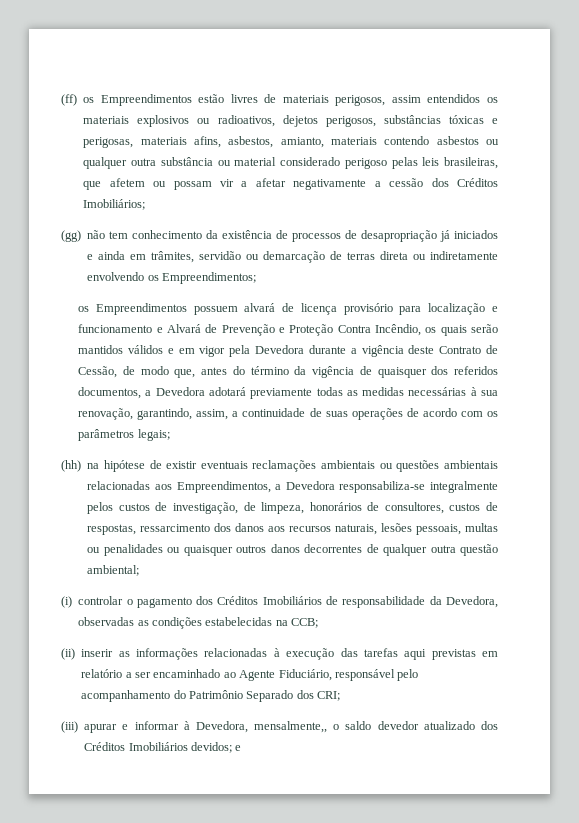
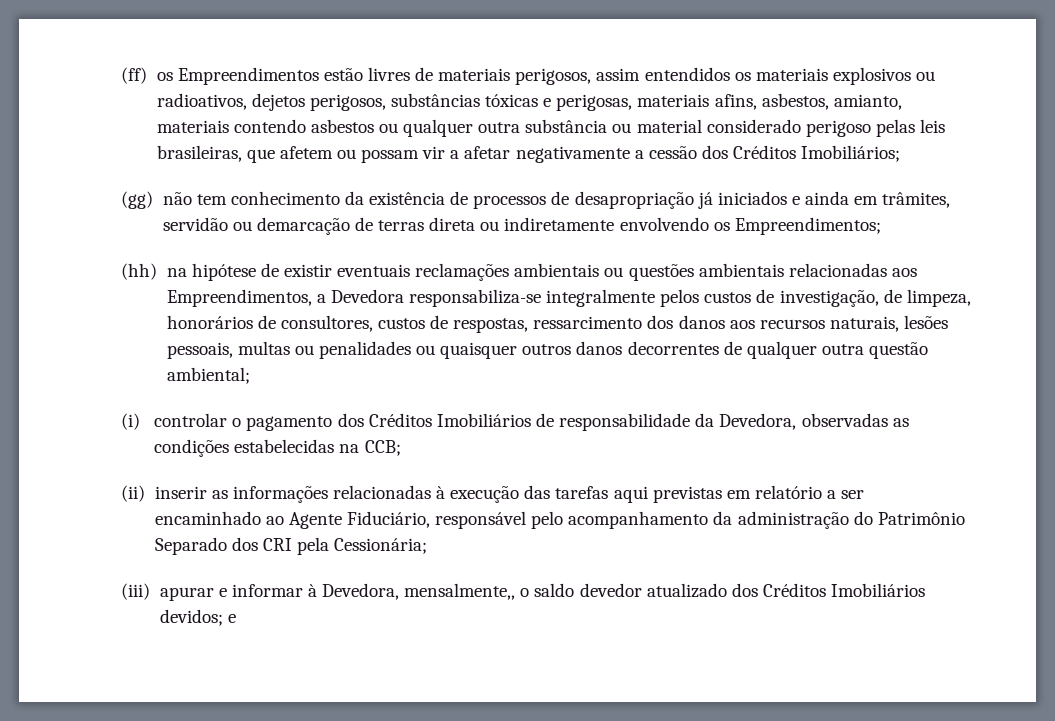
[78,303,499,315] [78,324,499,336] [78,345,498,357] [78,366,499,378] [78,387,499,399] [78,408,498,420] [78,429,170,441] // os Empreendimentos possuem alvará de licença provisório para localização e funcionamento e Alvará de Prevenção e Proteção Contra Incêndio, os quais serão mantidos válidos e em vigor pela Devedora durante a vigência deste Contrato de Cessão, de modo que, antes do término da vigência de quaisquer dos referidos documentos, a Devedora adotará previamente todas as medidas necessárias à sua renovação, garantindo, assim, a continuidade de suas operações de acordo com os parâmetros legais; -> (881, 226) none
(171, 696) none -> [713,511,849,529] da administração
[317,691,341,701] CRI; -> [262,537,428,555] CRI pela Cessionária;

